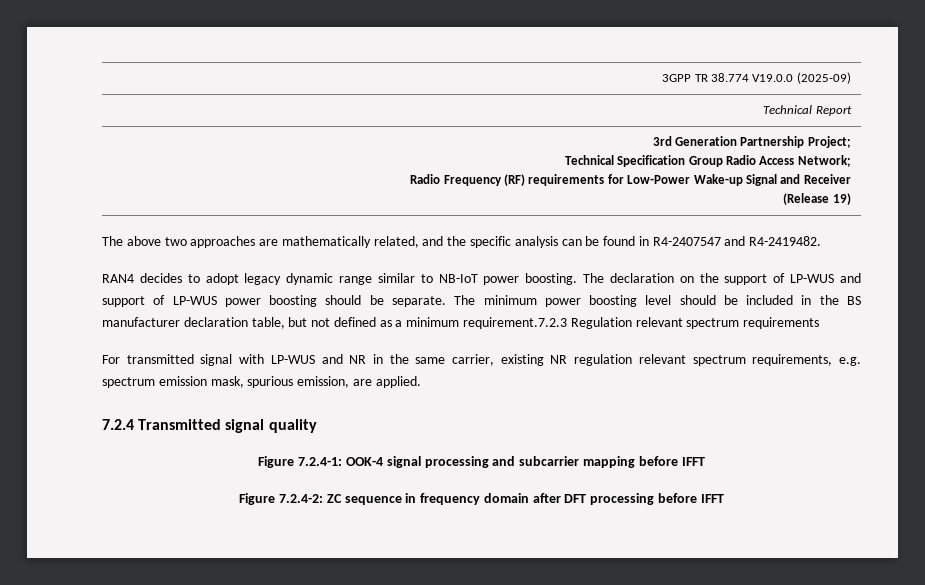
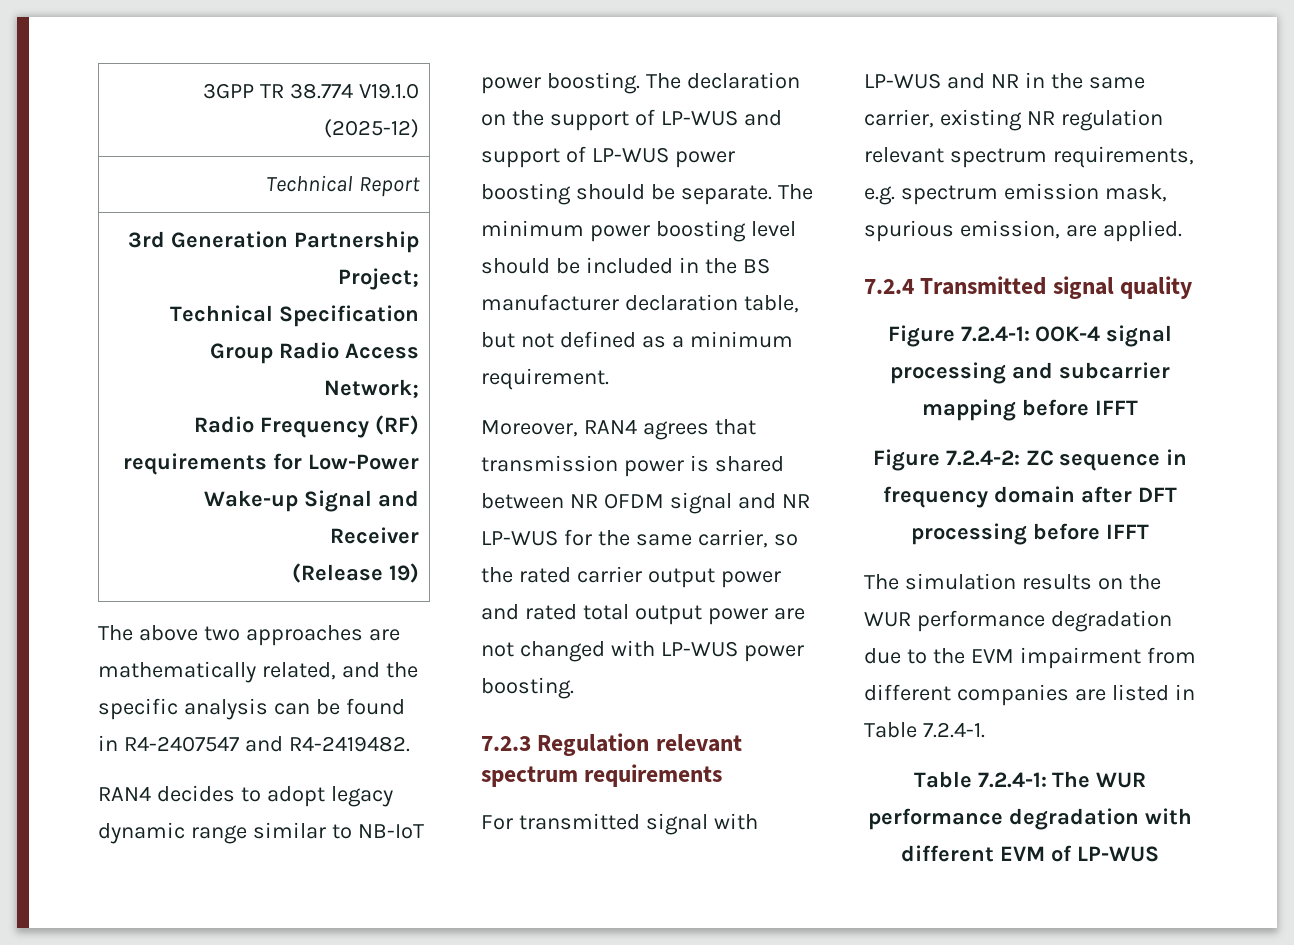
[752,72,851,84] V19.0.0 (2025-09) -> [358,83,419,99] [323,119,419,138] V19.1.0 (2025-12)
[463,317,568,329] requirement.7.2.3 -> [481,368,609,390] [481,419,756,440] [481,455,784,477] [481,492,810,514] [481,529,798,548] [481,566,781,588] [481,604,805,625] [481,640,804,662] [481,677,574,699] [481,736,531,751] requirement. // Moreover, RAN4 agrees that transmission power is shared between NR OFDM signal and NR LP-WUS for the same carrier, so the rated carrier output power and rated total output power are not changed with LP-WUS power boosting. // 7.2.3
(724, 498) none -> [864,573,1161,590] [864,610,1172,632] [864,647,1196,669] [864,684,1195,706] [864,722,985,738] [913,771,1147,788] [868,808,1192,830] [901,845,1159,862] // The simulation results on the WUR performance degradation due to the EVM impairment from different companies are listed in Table 7.2.4-1. // Table 7.2.4-1: The WUR performance degradation with different EVM of LP-WUS

